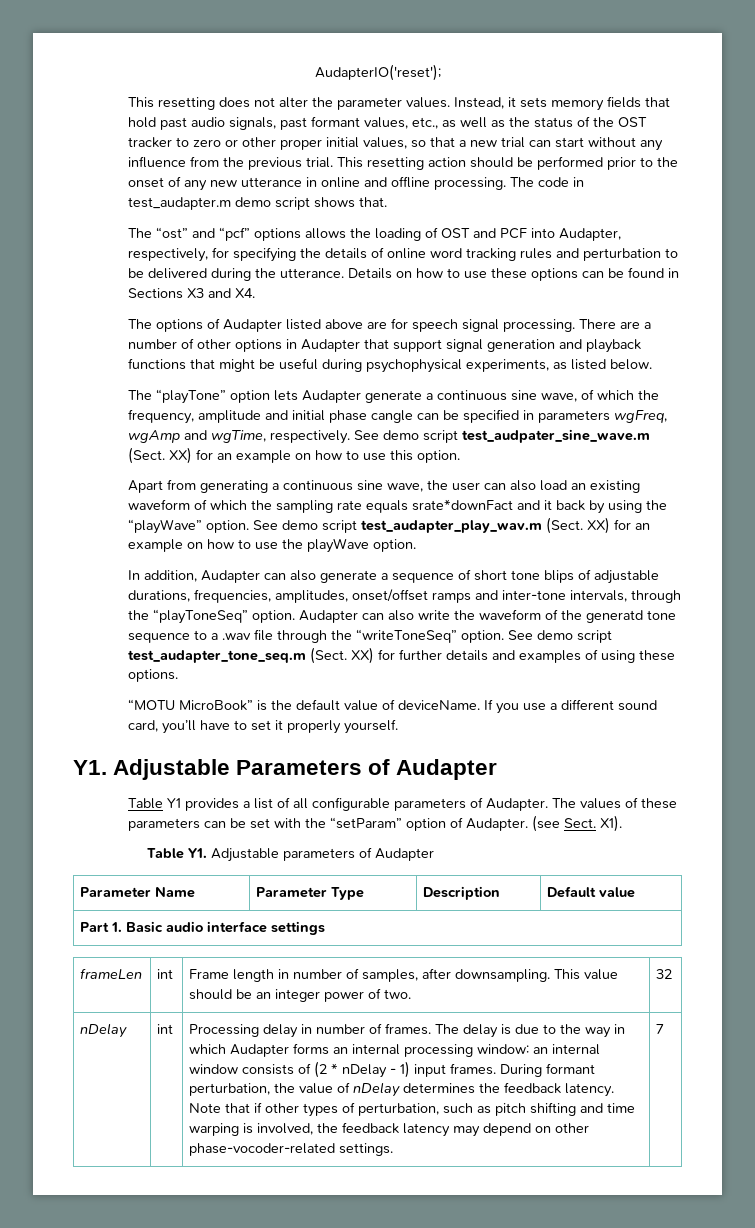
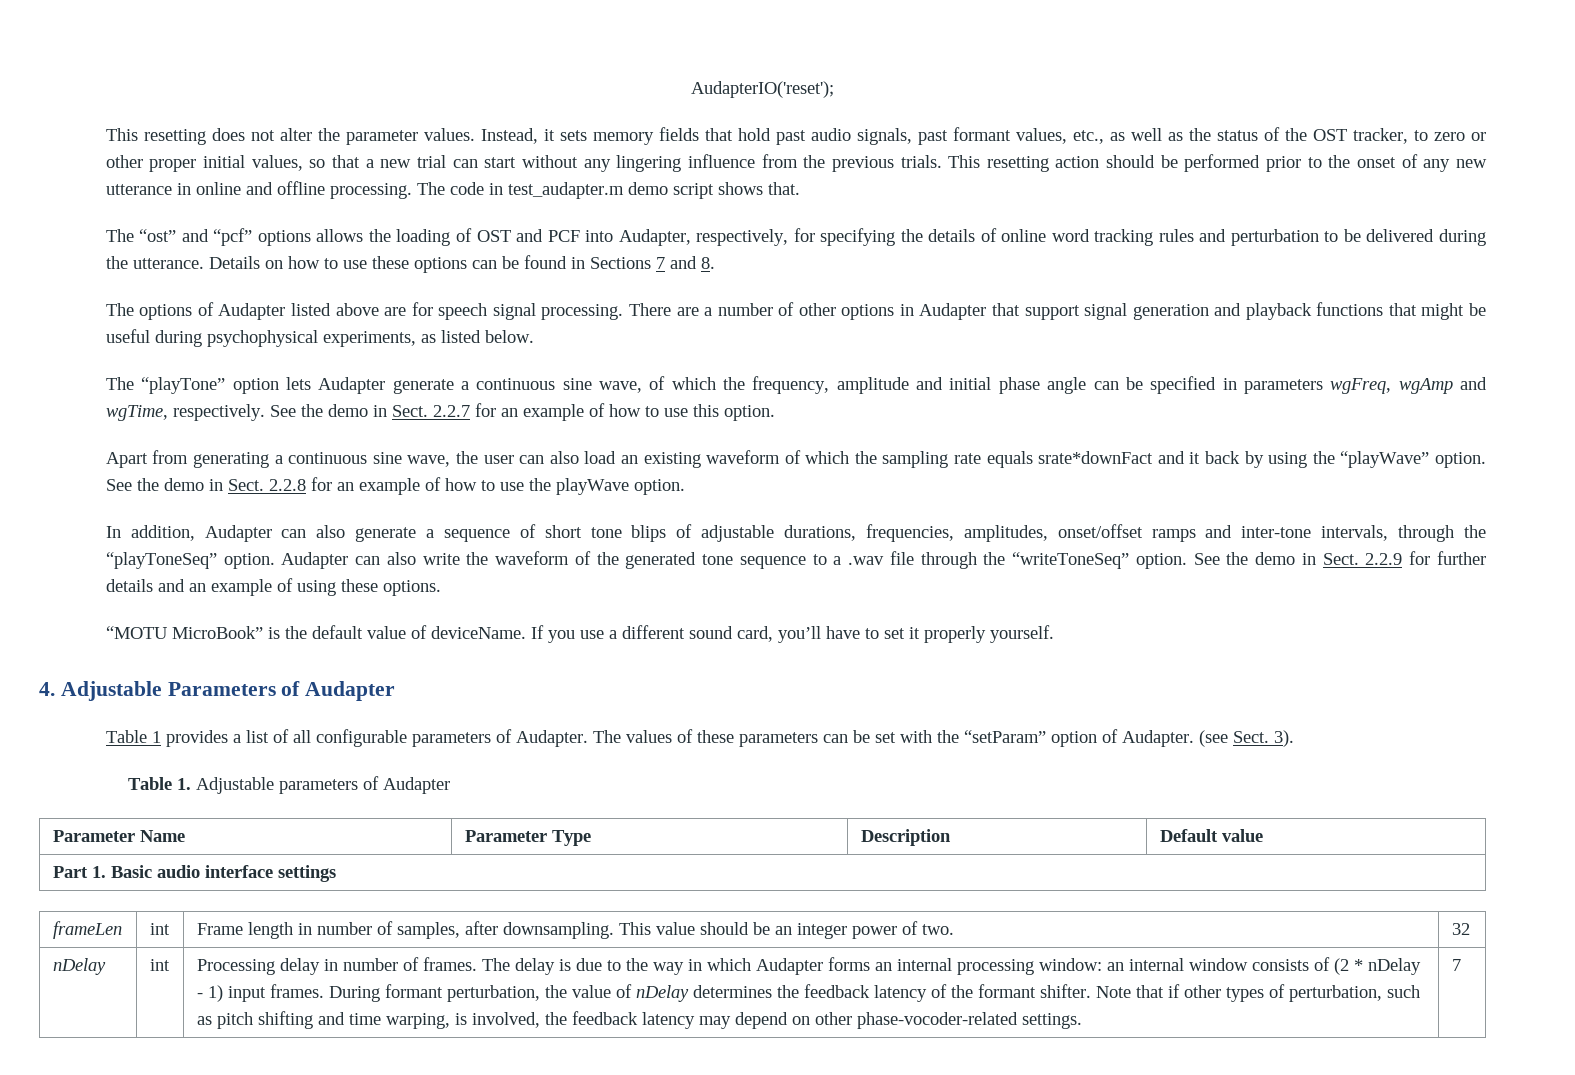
[128,137,173,148] tracker -> [1352,128,1408,144] tracker,
(664, 145) none -> [616,155,682,172] lingering
[306,157,334,168] trial. -> [900,155,942,168] trials.
[187,288,256,298] X3 and X4. -> [655,256,715,269] 7 and 8.
[371,410,414,423] cangle -> [1047,377,1087,394] angle
[383,429,651,443] [128,447,312,464] demo script test_audpater_sine_wave.m (Sect. XX) for an example on -> [300,403,605,421] the demo in Sect. 2.2.7 for an example of
[282,517,651,534] [128,539,204,552] demo script test_audapter_play_wav.m (Sect. XX) for an example on -> [136,477,441,495] the demo in Sect. 2.2.8 for an example of
[586,610,644,623] generatd -> [625,552,697,569] generated
[537,630,613,643] [128,647,375,664] demo script test_audapter_tone_seq.m (Sect. XX) -> [1226,552,1403,565] the demo in Sect. 2.2.9
[519,650,582,663] examples -> [188,579,272,596] an example
[73,760,107,775] Y1. -> [39,682,55,696] 4.
[167,798,182,808] Y1 -> [151,731,161,743] 1
[600,815,623,832] [146,848,207,859] X1). // Table Y1. -> [1273,730,1294,747] [128,777,192,790] 3). // Table 1.
[565,1083,615,1097] latency. -> [873,984,1091,1002] latency of the formant shifter.
[189,1123,240,1136] warping -> [385,1013,450,1029] warping,

